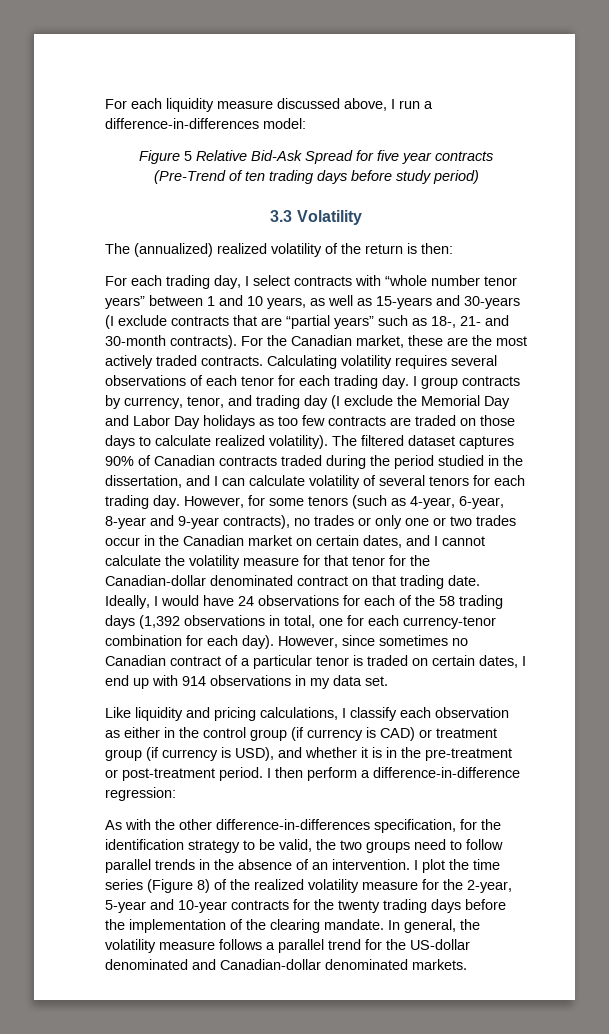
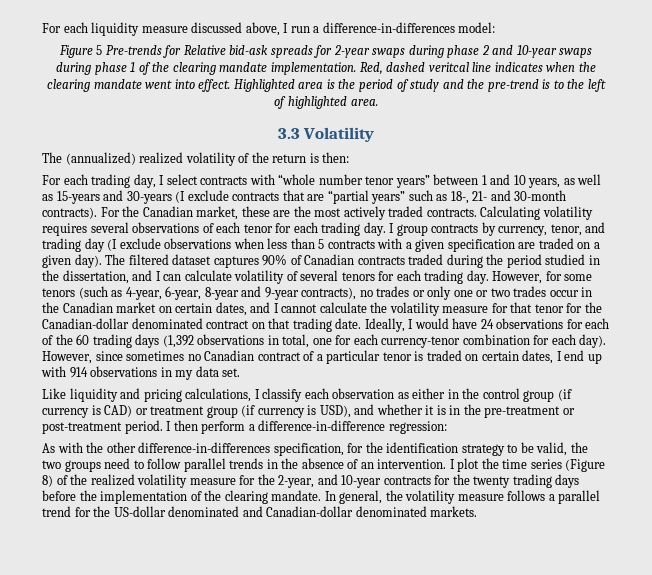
[196,150,493,164] [153,170,479,184] Relative Bid-Ask Spread for five year contracts (Pre-Trend of ten trading days before study period) -> [105,45,593,58] [56,62,596,75] [47,79,606,92] [274,96,378,109] Pre-trends for Relative bid-ask spreads for 2-year swaps during phase 2 and 10-year swaps during phase 1 of the clearing mandate implementation. Red, dashed veritcal line indicates when the clearing mandate went into effect. Highlighted area is the period of study and the pre-trend is to the left of highlighted area.
[397,395,510,409] [105,415,515,429] [105,435,328,449] the Memorial Day and Labor Day holidays as too few contracts are traded on those days to calculate realized volatility). -> [164,238,600,252] [42,254,102,268] observations when less than 5 contracts with a given specification are traded on a given day).
[439,596,455,606] 58 -> [76,334,90,345] 60
[105,900,146,913] 5-year -> (315, 481) none

